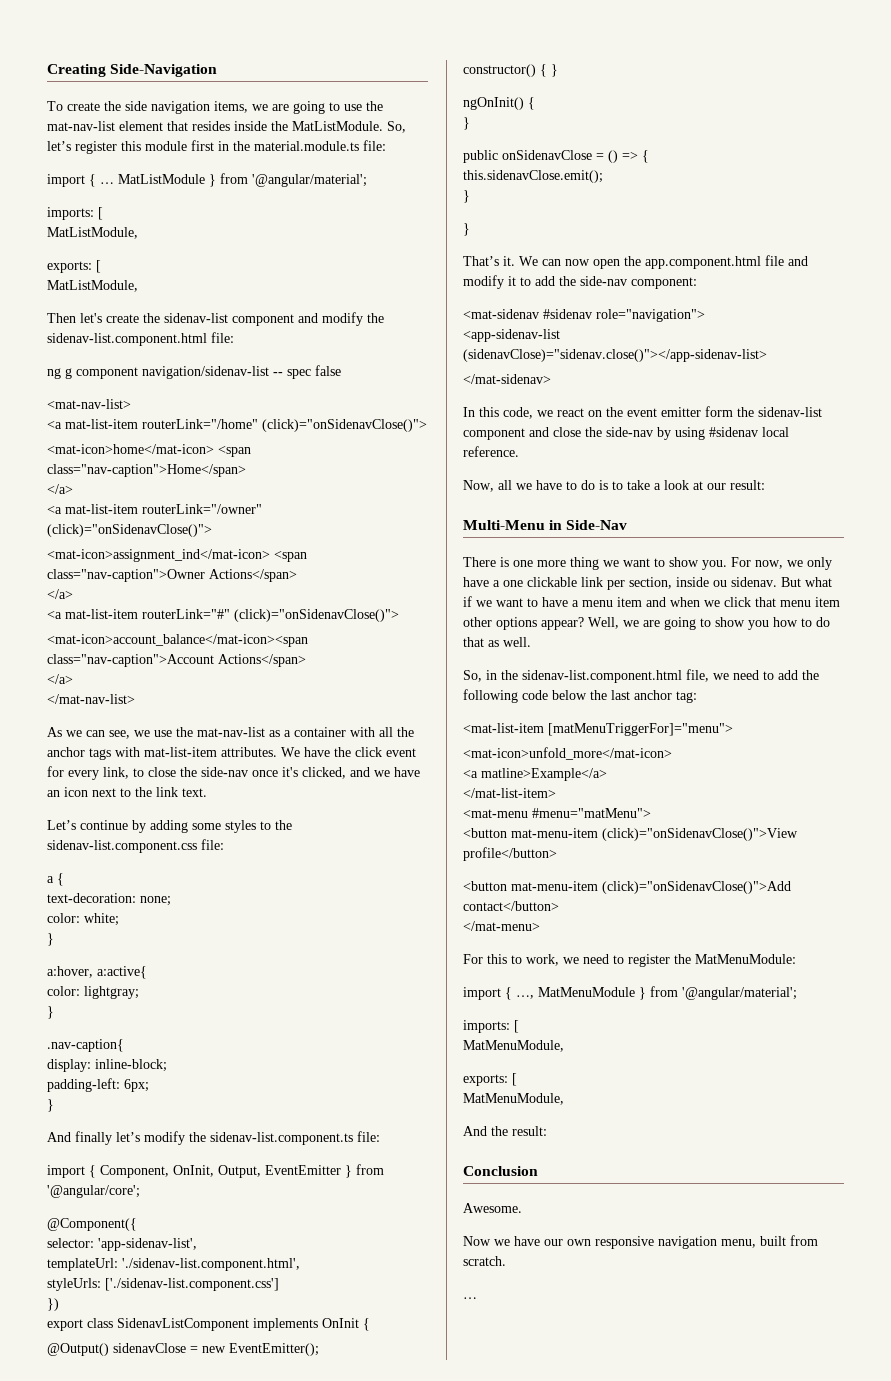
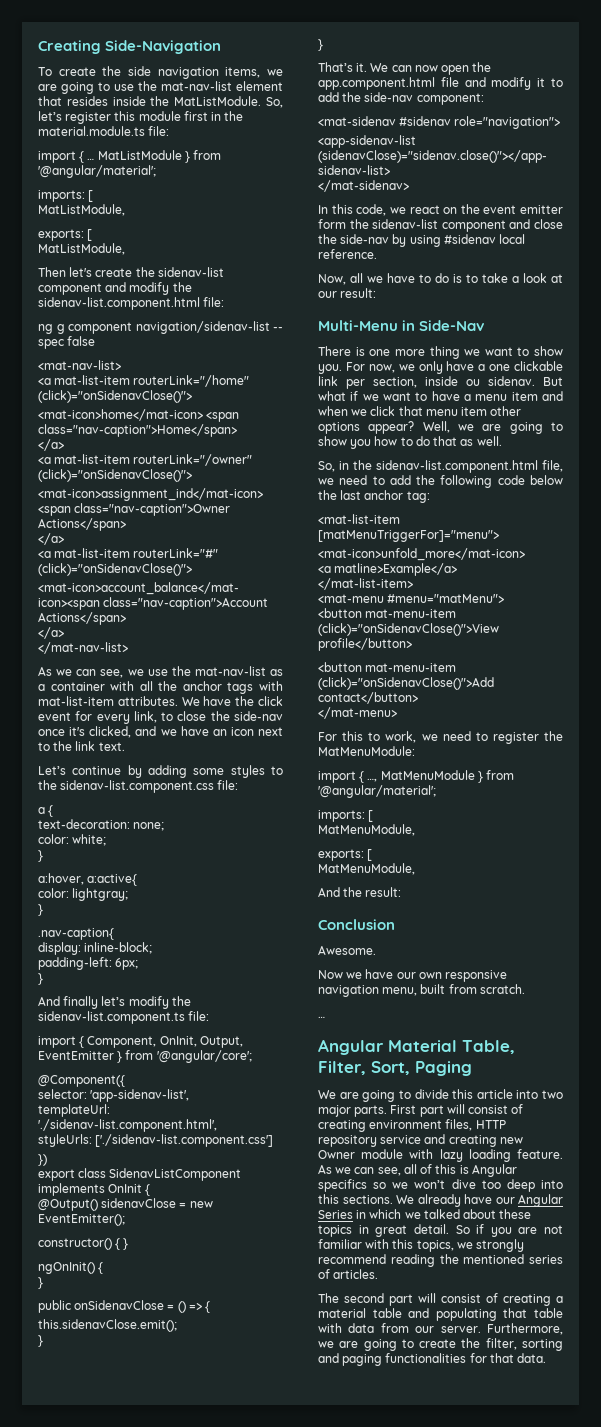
(477, 1298) none -> [318,1039,515,1055] [318,1061,472,1076] [318,1089,563,1102] [318,1104,524,1117] [318,1119,506,1132] [318,1134,523,1147] [318,1149,563,1162] [318,1164,517,1177] [318,1179,563,1192] [318,1194,563,1207] [318,1209,532,1219] [318,1224,563,1237] [318,1239,525,1252] [318,1254,563,1267] [318,1269,379,1279] [318,1293,563,1306] [318,1308,563,1321] [318,1323,563,1335] [318,1338,563,1351] [318,1353,547,1366] // Angular Material Table, Filter, Sort, Paging // We are going to divide this article into two major parts. First part will consist of creating environment files, HTTP repository service and creating new Owner module with lazy loading feature. As we can see, all of this is Angular specifics so we won’t dive too deep into this sections. We already have our Angular Series in which we talked about these topics in great detail. So if you are not familiar with this topics, we strongly recommend reading the mentioned series of articles. // The second part will consist of creating a material table and populating that table with data from our server. Furthermore, we are going to create the filter, sorting and paging functionalities for that data.

